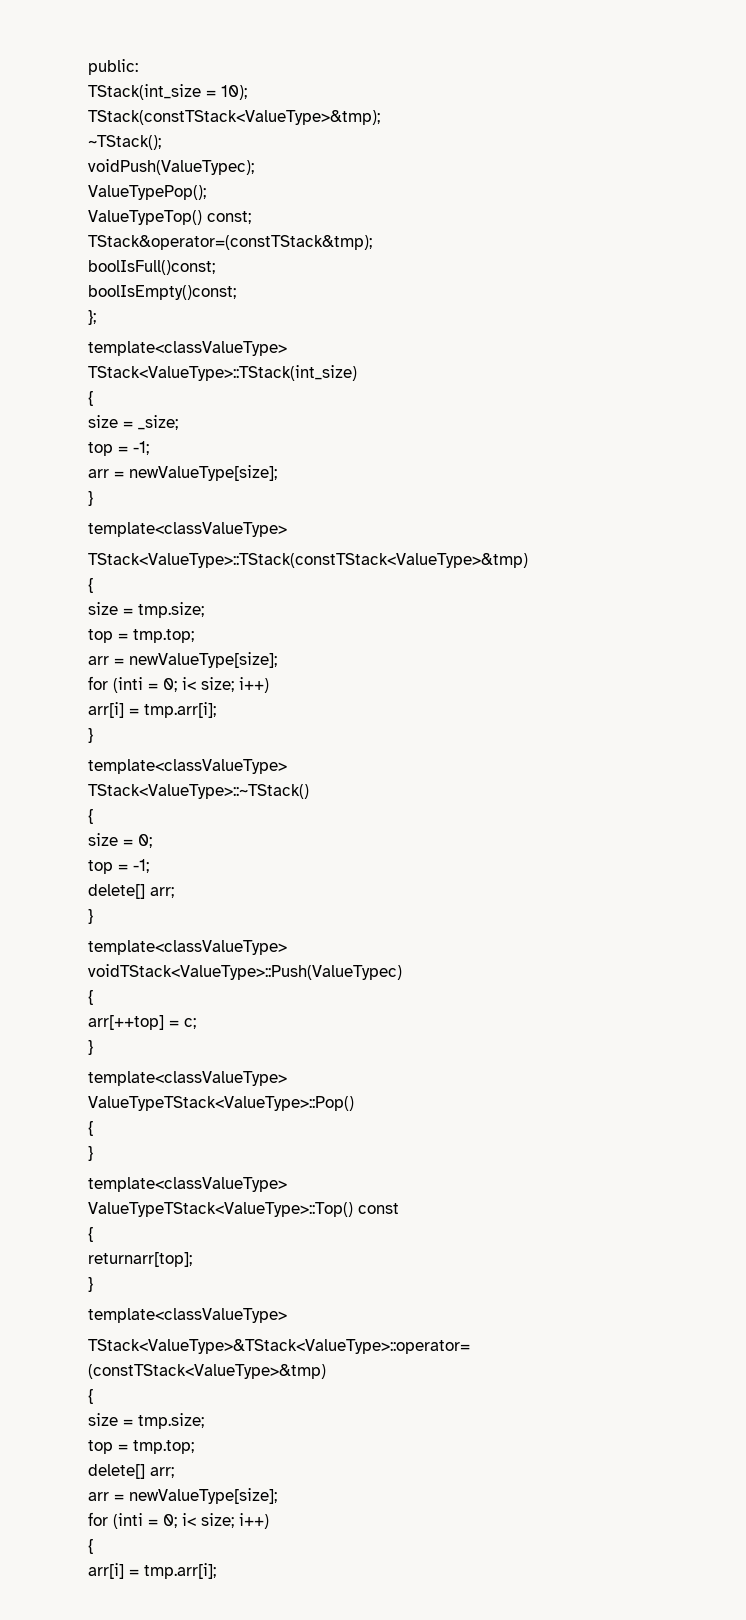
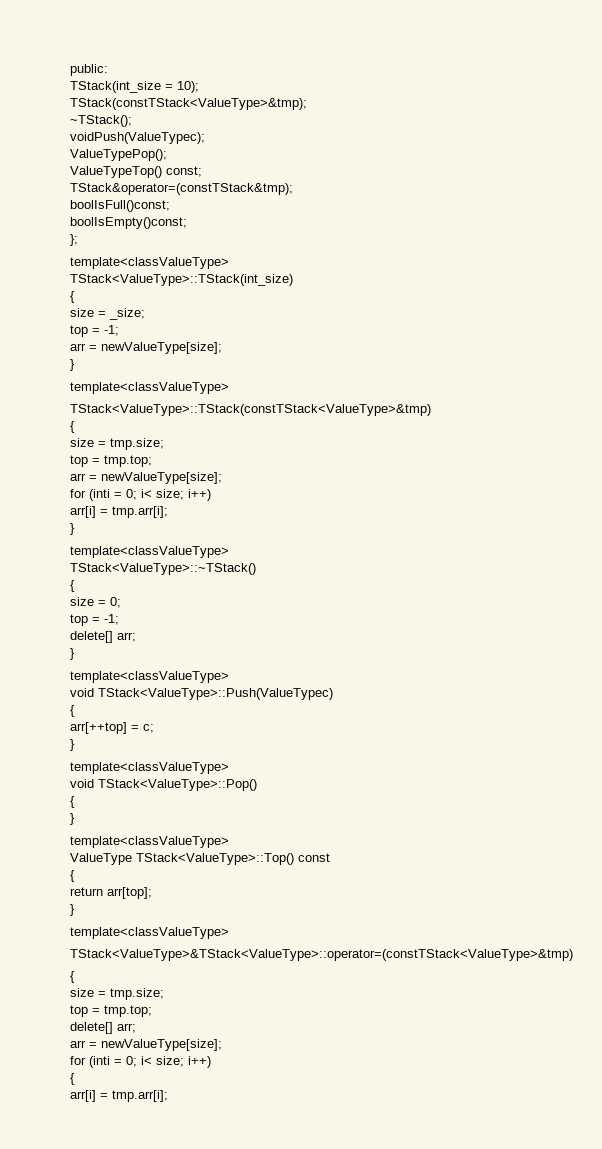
[88,964,402,980] voidTStack<ValueType>::Push(ValueTypec) -> [70,688,333,700] void TStack<ValueType>::Push(ValueTypec)
[88,1096,354,1111] ValueTypeTStack<ValueType>::Pop() -> [70,779,257,791] void TStack<ValueType>::Pop()
[88,1202,353,1217] ValueTypeTStack<ValueType>::Top() -> [70,853,294,865] ValueType TStack<ValueType>::Top()
[88,1252,192,1267] returnarr[top]; -> [70,887,152,899] return arr[top];

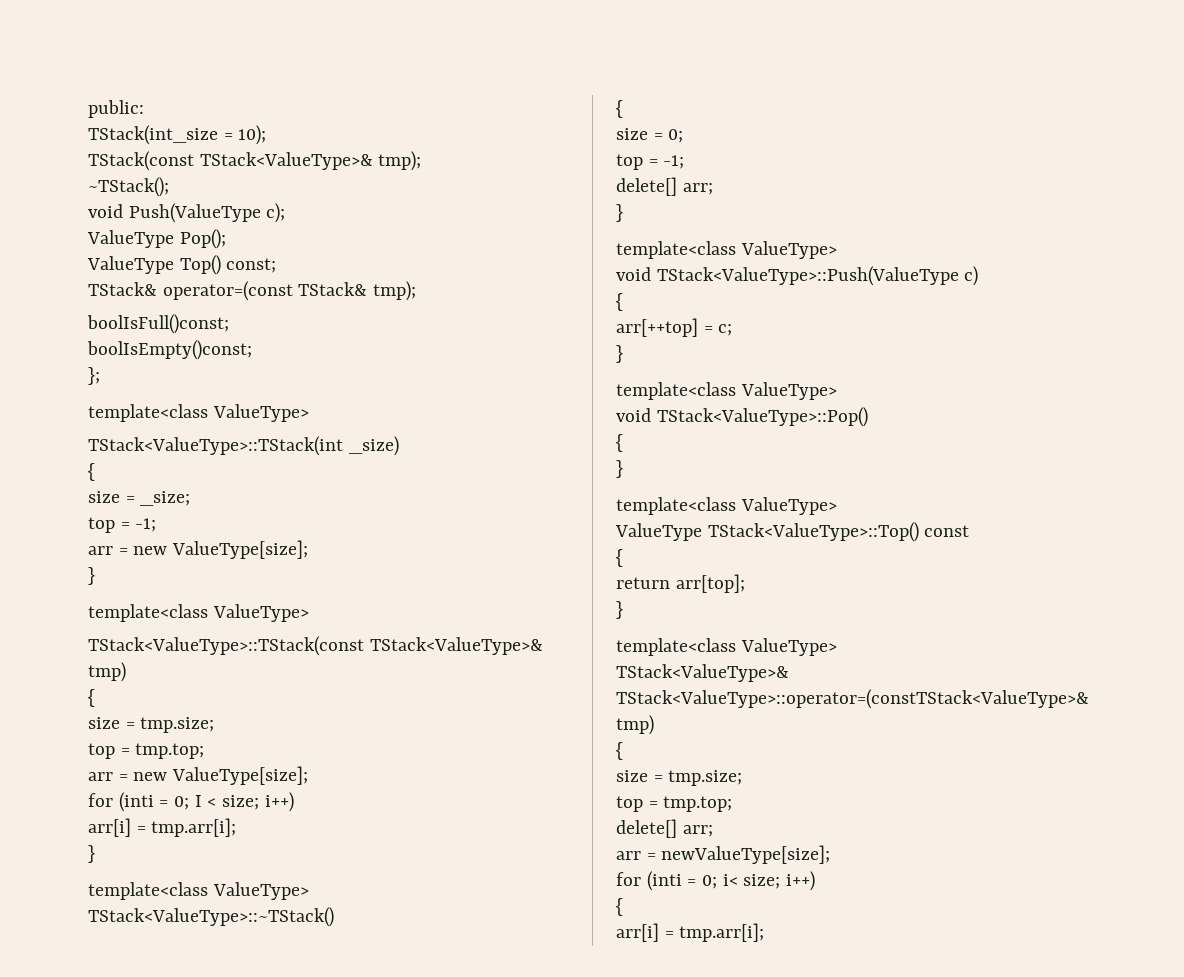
[70,98,307,110] [70,115,132,127] [70,132,205,144] [70,149,167,161] [70,166,202,178] [70,183,293,195] TStack(constTStack<ValueType>&tmp); // ~TStack(); // voidPush(ValueTypec); // ValueTypePop(); // ValueTypeTop() const; // TStack&operator=(constTStack&tmp); -> [88,151,422,171] [88,177,169,197] [88,203,286,223] [87,229,226,249] [87,255,277,275] [88,281,417,301] TStack(const TStack<ValueType>& tmp); // ~TStack(); // void Push(ValueType c); // ValueType Pop(); // ValueType Top() const; // TStack& operator=(const TStack& tmp);
[70,257,229,269] [70,274,293,286] template<classValueType> // TStack<ValueType>::TStack(int_size) -> [88,404,309,422] [88,436,399,456] template<class ValueType> // TStack<ValueType>::TStack(int _size)
[101,342,222,354] [70,359,75,371] [70,382,229,394] [70,404,431,416] newValueType[size]; // } // template<classValueType> // TStack<ValueType>::TStack(constTStack<ValueType>&tmp) -> [133,540,309,559] [88,567,95,585] [88,604,309,622] [88,636,543,656] [88,662,126,682] new ValueType[size]; // } // template<class ValueType> // TStack<ValueType>::TStack(const TStack<ValueType>& tmp)
[101,472,222,484] [70,489,152,501] newValueType[size]; // for (inti = 0; i< -> [133,766,309,785] [88,792,217,812] new ValueType[size]; // for (inti = 0; I <
[70,546,229,558] template<classValueType> -> [88,882,309,900] template<class ValueType>
[70,671,229,683] [70,688,333,700] template<classValueType> // void TStack<ValueType>::Push(ValueTypec) -> [616,241,837,259] [616,266,979,286] template<class ValueType> // void TStack<ValueType>::Push(ValueType c)
[70,762,229,774] template<classValueType> -> [616,382,837,400] template<class ValueType>
[70,836,229,848] template<classValueType> -> [616,497,837,515] template<class ValueType>
[70,927,229,939] [70,949,573,961] template<classValueType> // TStack<ValueType>&TStack<ValueType>::operator=(constTStack<ValueType>&tmp) -> [616,638,837,656] [616,664,789,682] [616,689,1089,709] [616,715,654,735] template<class ValueType> // TStack<ValueType>& TStack<ValueType>::operator=(constTStack<ValueType>& tmp)

